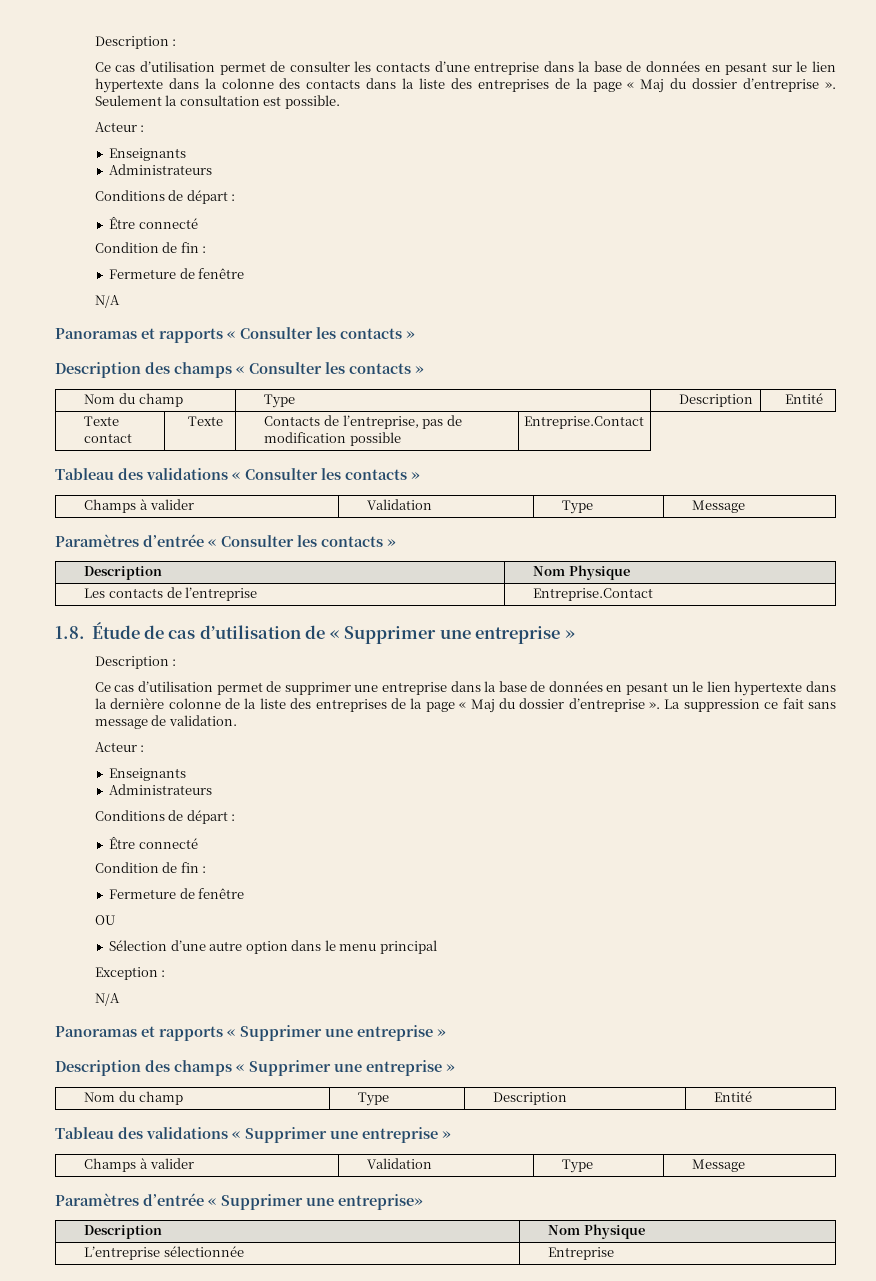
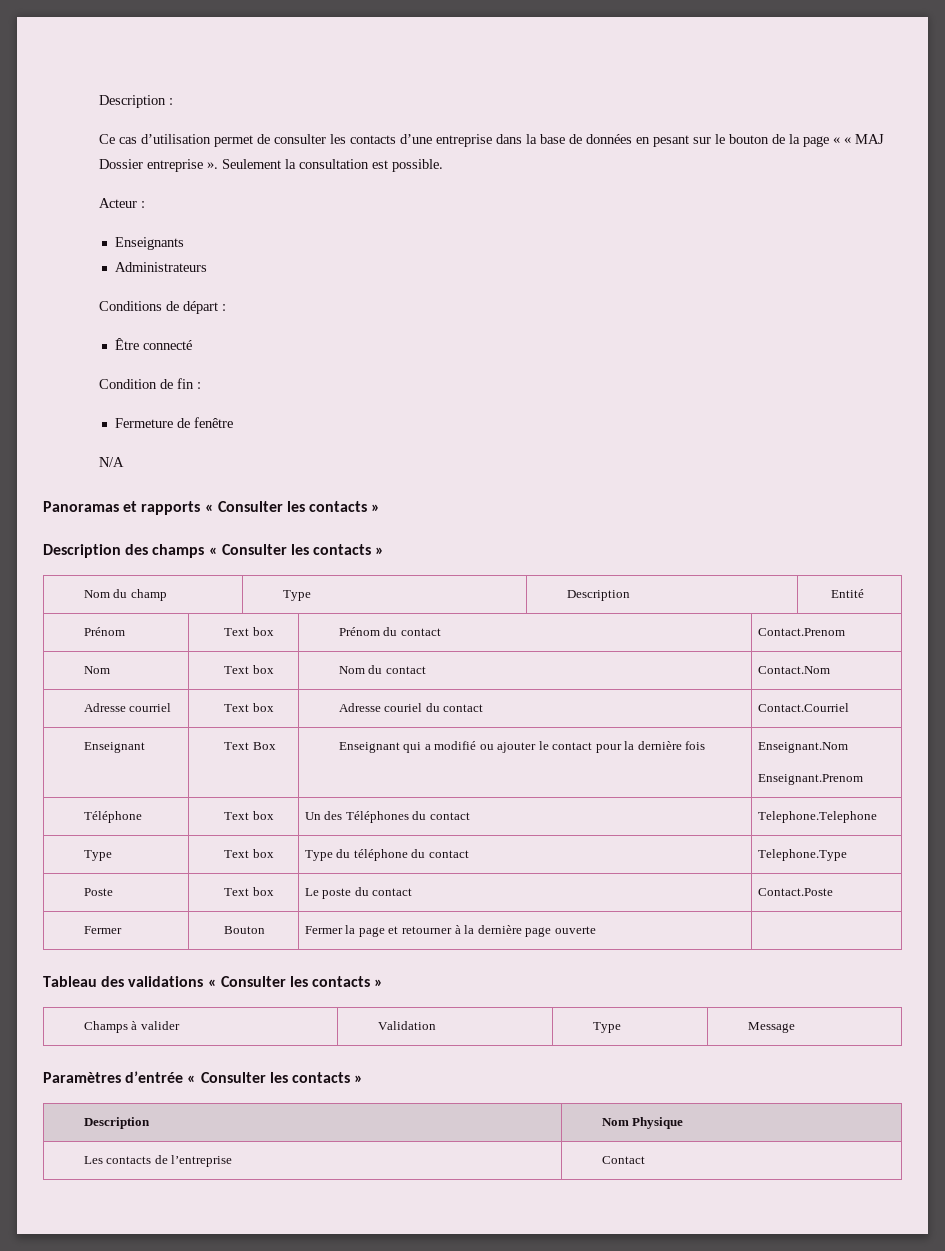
[811,61,836,72] [94,78,820,93] lien hypertexte dans la colonne des contacts dans la liste des entreprises de la page « Maj du dossier d’entreprise -> [729,134,885,147] [99,159,204,172] bouton de la page « « MAJ Dossier entreprise
[84,416,120,426] [84,433,133,443] [187,416,223,426] [264,415,462,429] [264,432,401,446] [523,416,644,429] Texte contact | Texte | Contacts de l’entreprise, pas de modification possible | Entreprise.Contact -> [83,627,125,636] [224,627,274,636] [338,627,441,636] [757,628,845,636] [83,666,110,674] [224,665,274,674] [338,665,426,674] [757,666,830,674] [83,703,172,712] [224,703,274,712] [338,703,484,712] [757,703,849,712] [83,742,145,753] [224,742,276,750] [338,741,706,753] [757,742,848,753] [757,774,863,785] [83,811,142,823] [224,811,274,820] [304,811,470,823] [757,811,877,823] [83,850,112,861] [224,849,274,858] [304,849,469,861] [757,849,847,861] [83,888,113,896] [224,887,274,896] [304,887,413,899] [757,888,833,896] [83,926,122,934] [224,926,266,934] [304,925,596,937] Prénom | Text box | Prénom du contact | Contact.Prenom // Nom | Text box | Nom du contact | Contact.Nom // Adresse courriel | Text box | Adresse couriel du contact | Contact.Courriel // Enseignant | Text Box | Enseignant qui a modifié ou ajouter le contact pour la dernière fois | Enseignant.Nom // Enseignant.Prenom // Téléphone | Text box | Un des Téléphones du contact | Telephone.Telephone // Type | Text box | Type du téléphone du contact | Telephone.Type // Poste | Text box | Le poste du contact | Contact.Poste // Fermer | Bouton | Fermer la page et retourner à la dernière page ouverte |
[533,588,654,601] [55,622,575,644] [94,656,177,669] [94,681,836,696] [94,698,836,713] [94,715,237,729] [94,742,145,752] [109,768,187,781] [109,784,213,795] [94,810,236,824] [109,836,198,849] [94,862,207,873] [109,888,245,899] [94,915,115,925] [109,940,437,954] [94,967,166,980] [94,993,120,1006] [55,1025,446,1041] [55,1060,455,1076] [84,1091,183,1105] [358,1092,390,1106] [493,1092,568,1105] [714,1091,753,1102] [55,1127,451,1143] [84,1158,194,1172] [367,1158,433,1169] [562,1159,594,1173] [692,1159,746,1172] [55,1193,423,1210] [84,1225,163,1239] [548,1224,645,1239] [84,1246,244,1260] [548,1247,615,1260] Entreprise.Contact // 1.8. Étude de cas d’utilisation de « Supprimer une entreprise » // Description : // Ce cas d’utilisation permet de supprimer une entreprise dans la base de données en pesant un le lien hypertexte dans la dernière colonne de la liste des entreprises de la page « Maj du dossier d’entreprise ». La suppression ce fait sans message de validation. // Acteur : // Enseignants // Administrateurs // Conditions de départ : // Être connecté // Condition de fin : // Fermeture de fenêtre // OU // Sélection d’une autre option dans le menu principal // Exception : // N/A // Panoramas et rapports « Supprimer une entreprise » // Description des champs « Supprimer une entreprise » // Nom du champ | Type | Description | Entité // Tableau des validations « Supprimer une entreprise » // Champs à valider | Validation | Type | Message // Paramètres d’entrée « Supprimer une entreprise» // Description | Nom Physique // L’entreprise sélectionnée | Entreprise -> [601,1156,645,1164] Contact

